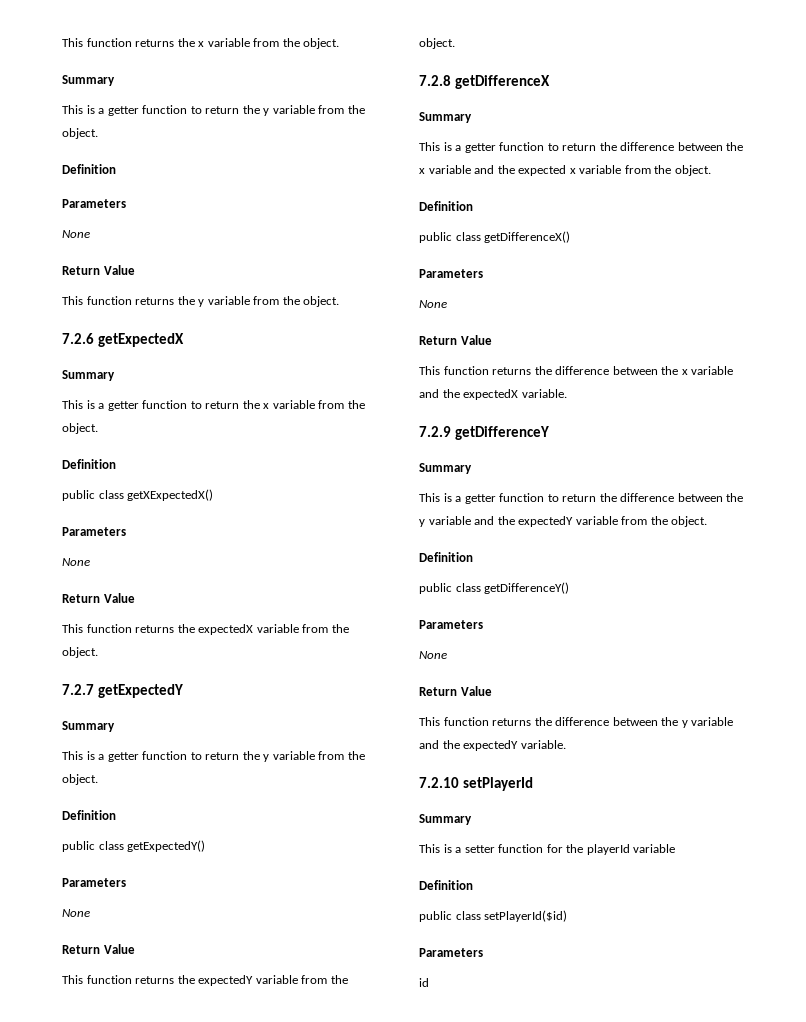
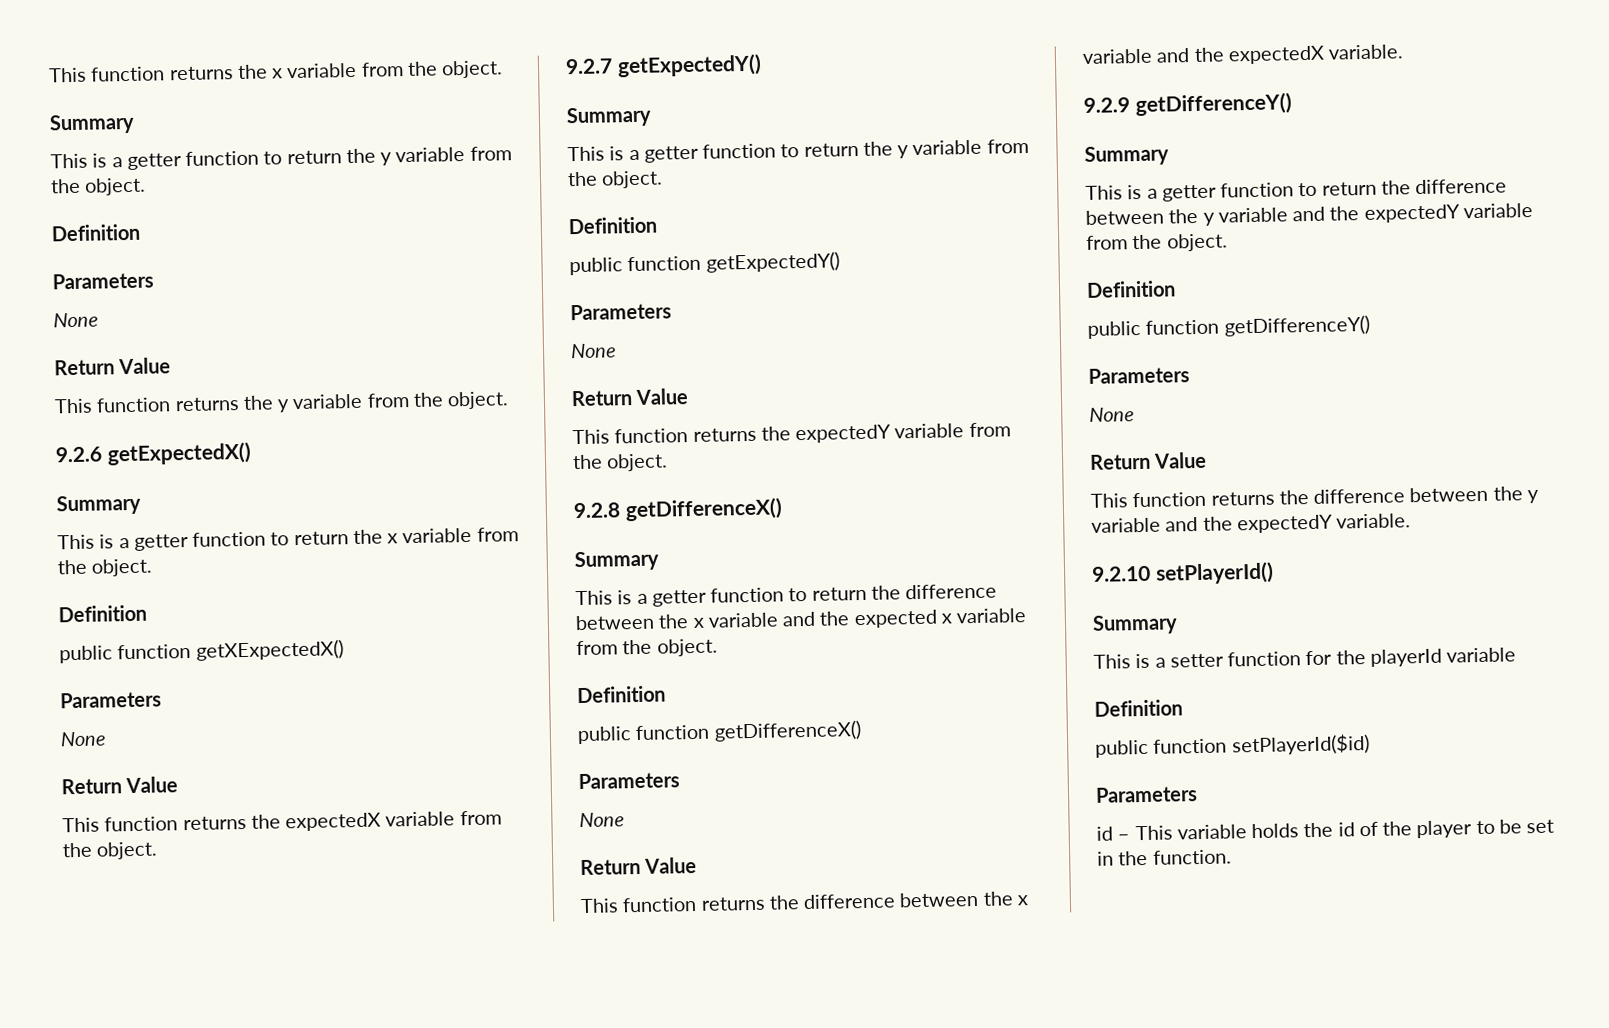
[62,333,184,347] 7.2.6 getExpectedX -> [55,441,252,466] 9.2.6 getExpectedX()
[98,490,124,499] class -> [117,643,192,660] function
[62,684,183,698] 7.2.7 getExpectedY -> [565,53,762,78] 9.2.7 getExpectedY()
[98,841,124,850] class -> [627,255,702,272] function
[419,75,550,89] 7.2.8 getDifferenceX -> [573,497,783,522] 9.2.8 getDifferenceX()
[455,232,481,241] class -> [635,724,710,741] function
[419,426,549,440] 7.2.9 getDifferenceY -> [1083,92,1292,117] 9.2.9 getDifferenceY()
[455,583,481,592] class -> [1145,319,1220,335] function
[419,777,533,791] 7.2.10 setPlayerId -> [1091,561,1274,585] 9.2.10 setPlayerId()
[455,911,481,920] class -> [1153,738,1228,754] function
(429, 982) none -> [1117,819,1555,841] [1097,849,1232,866] – This variable holds the id of the player to be set in the function.

